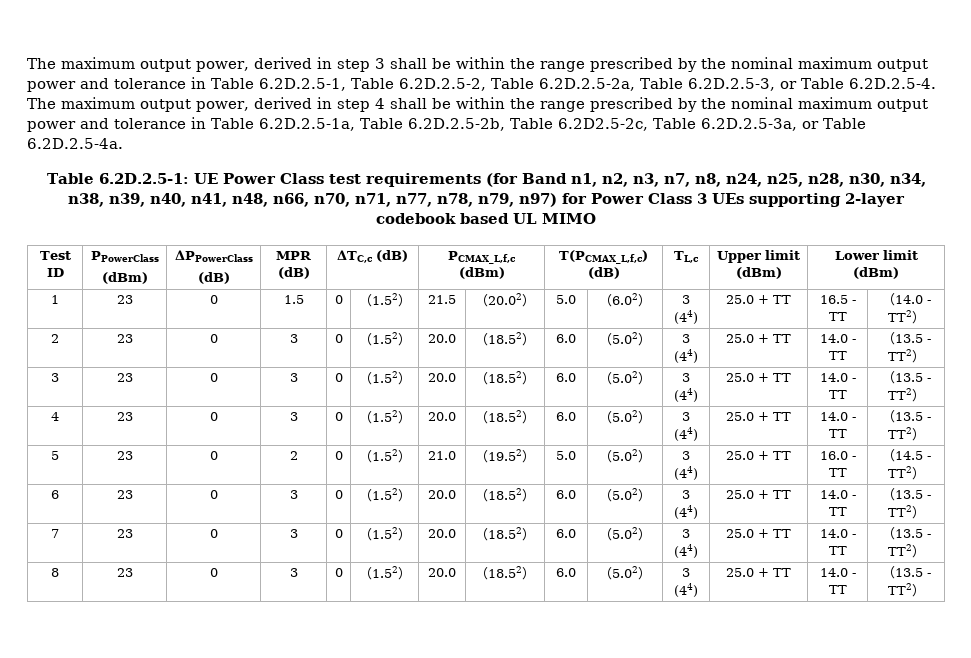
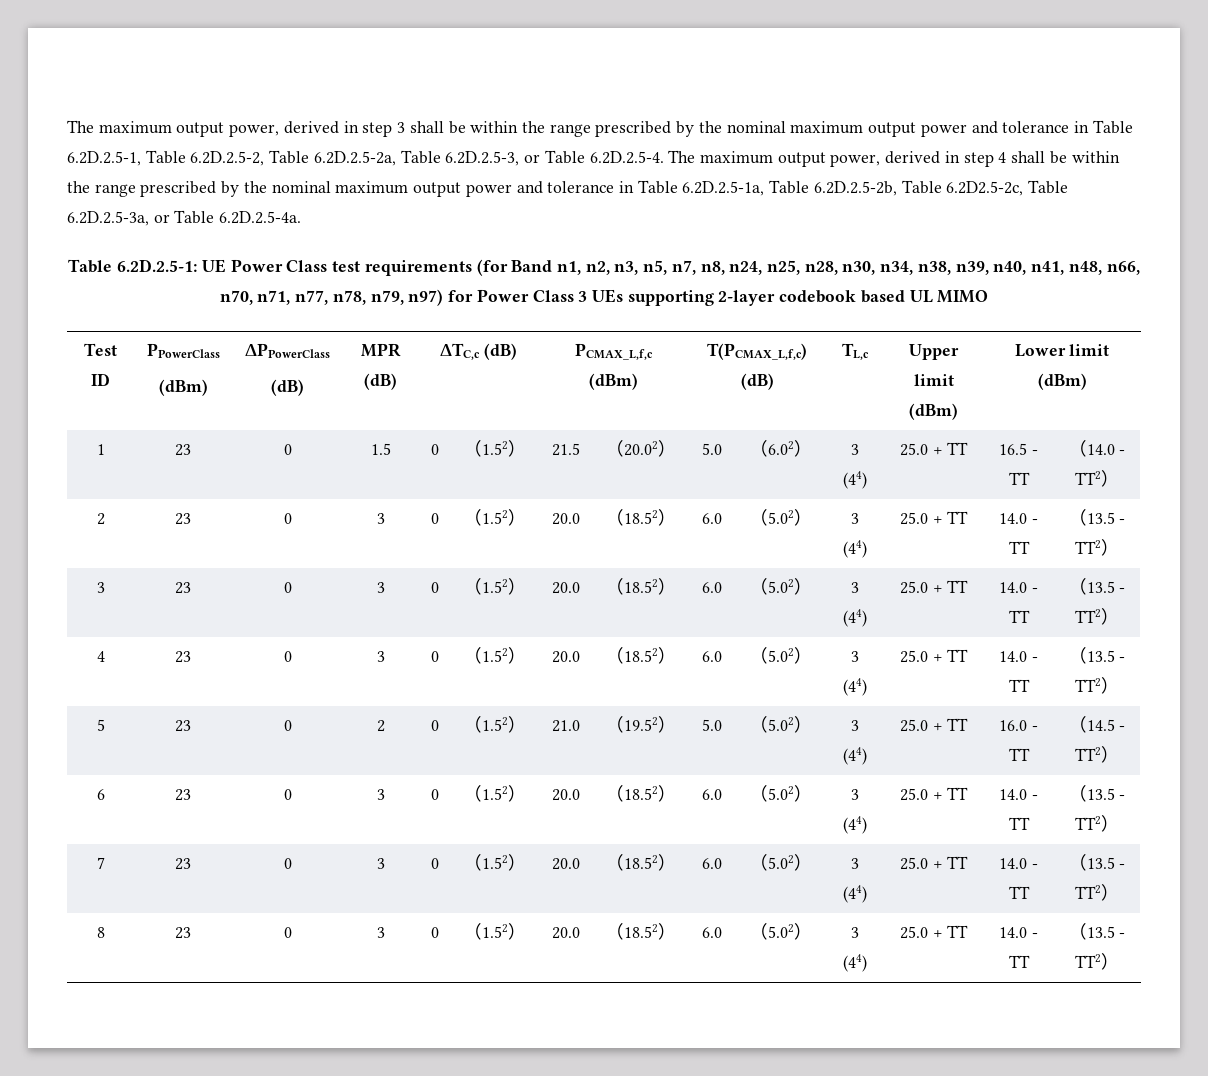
(659, 180) none -> [643,260,668,275] n5,

